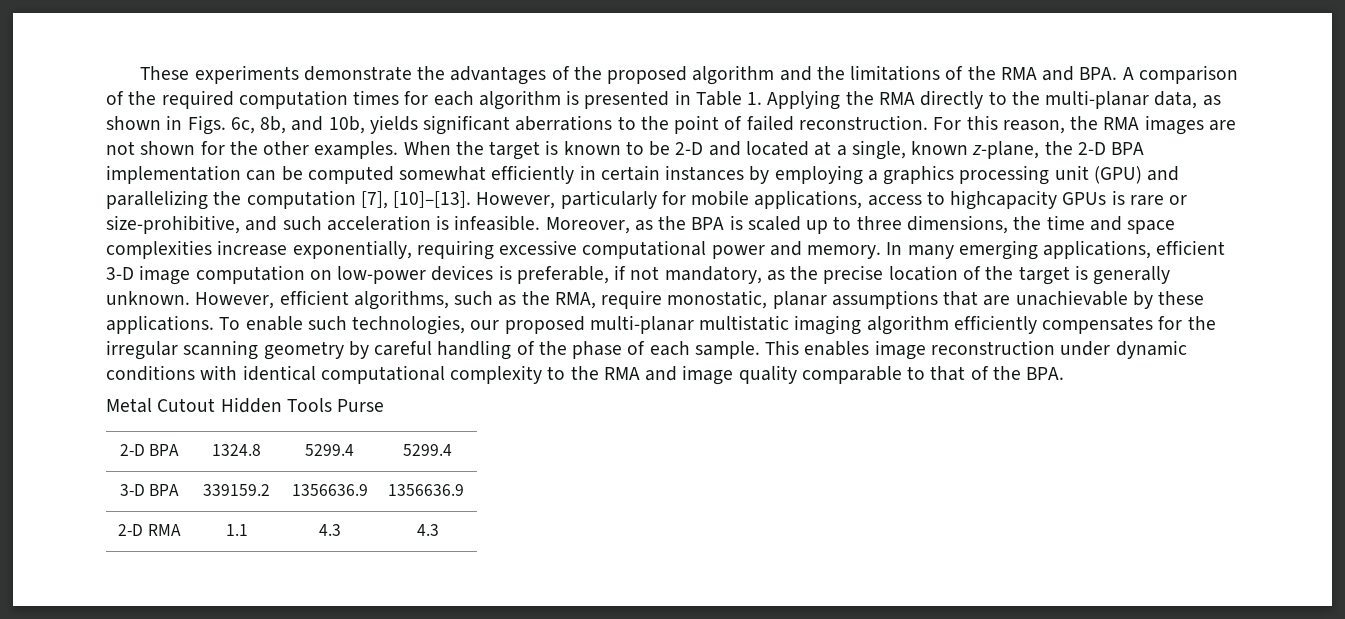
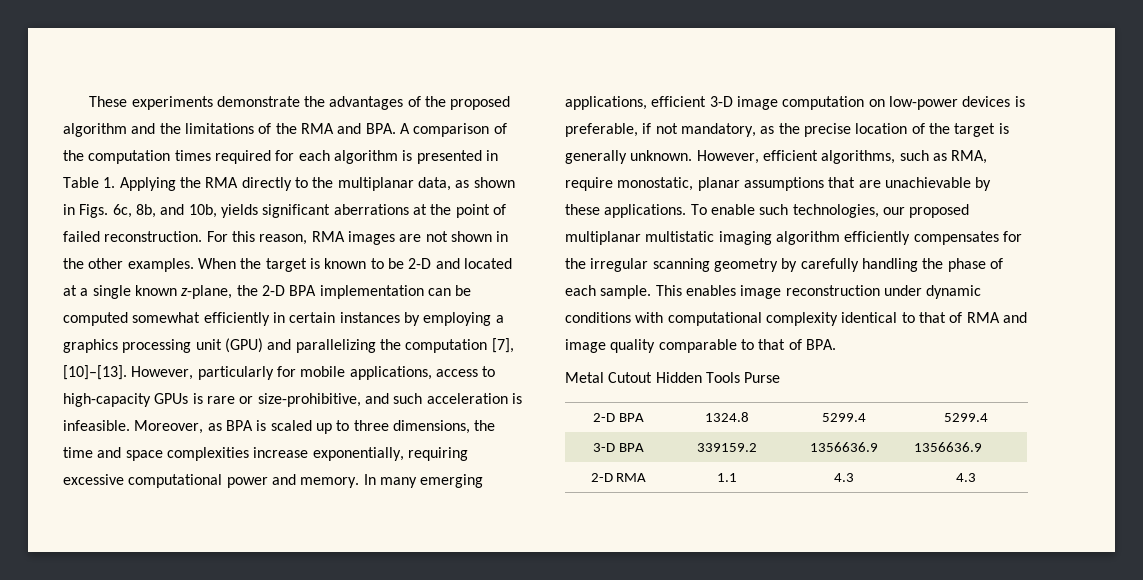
[161,90,234,109] required -> (84, 155) none
(400, 97) none -> [214,150,271,164] required
[1045,90,1150,109] multi-planar -> [337,177,414,191] multiplanar
[617,116,636,130] to -> [412,204,427,215] at
[1070,116,1099,130] the -> (308, 239) none
[200,141,225,155] for -> [496,231,509,242] in
[851,140,906,160] single, -> [92,285,131,299] single
[950,190,1058,210] highcapacity -> [63,393,151,407] high-capacity
[658,216,687,230] the -> (222, 427) none
[521,291,550,305] the -> (947, 157) none
[589,315,694,334] multi-planar -> [565,231,641,245] multiplanar
[374,340,535,360] careful handling of -> [800,258,918,272] carefully handling
[242,365,316,381] identical -> (664, 317) none
[547,366,599,380] to the -> [841,312,963,323] identical to that of
[992,366,1021,380] the -> (802, 344) none

